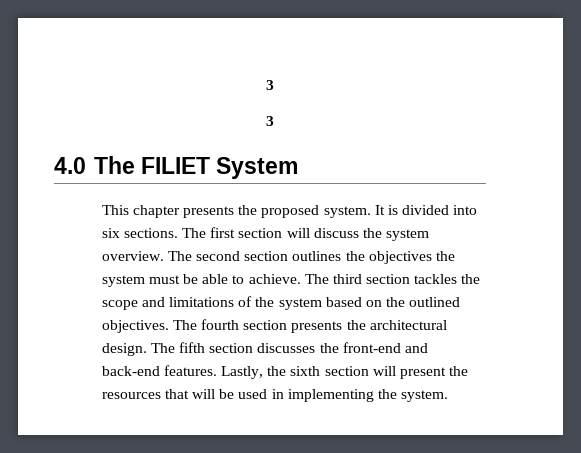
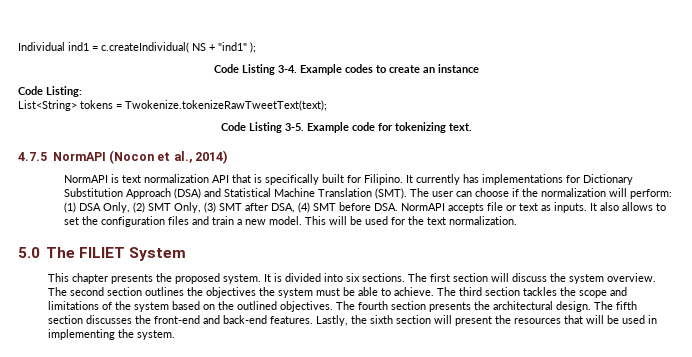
[266,80,274,90] [266,116,274,126] [54,157,86,174] 3 // 3 // 4.0 -> [18,42,256,53] [213,64,479,75] [18,86,82,97] [18,100,327,111] [220,122,472,133] [18,150,227,164] [63,174,633,185] [63,188,672,199] [63,202,666,213] [63,216,517,227] [18,247,40,258] Individual ind1 = c.createIndividual( NS + "ind1" ); // Code Listing 3-4. Example codes to create an instance // Code Listing: // List<String> tokens = Twokenize.tokenizeRawTweetText(text); // Code Listing 3-5. Example code for tokenizing text. // 4.7.5 NormAPI (Nocon et al., 2014) // NormAPI is text normalization API that is specifically built for Filipino. It currently has implementations for Dictionary Substitution Approach (DSA) and Statistical Machine Translation (SMT). The user can choose if the normalization will perform: (1) DSA Only, (2) SMT Only, (3) SMT after DSA, (4) SMT before DSA. NormAPI accepts file or text as inputs. It also allows to set the configuration files and train a new model. This will be used for the text normalization. // 5.0

